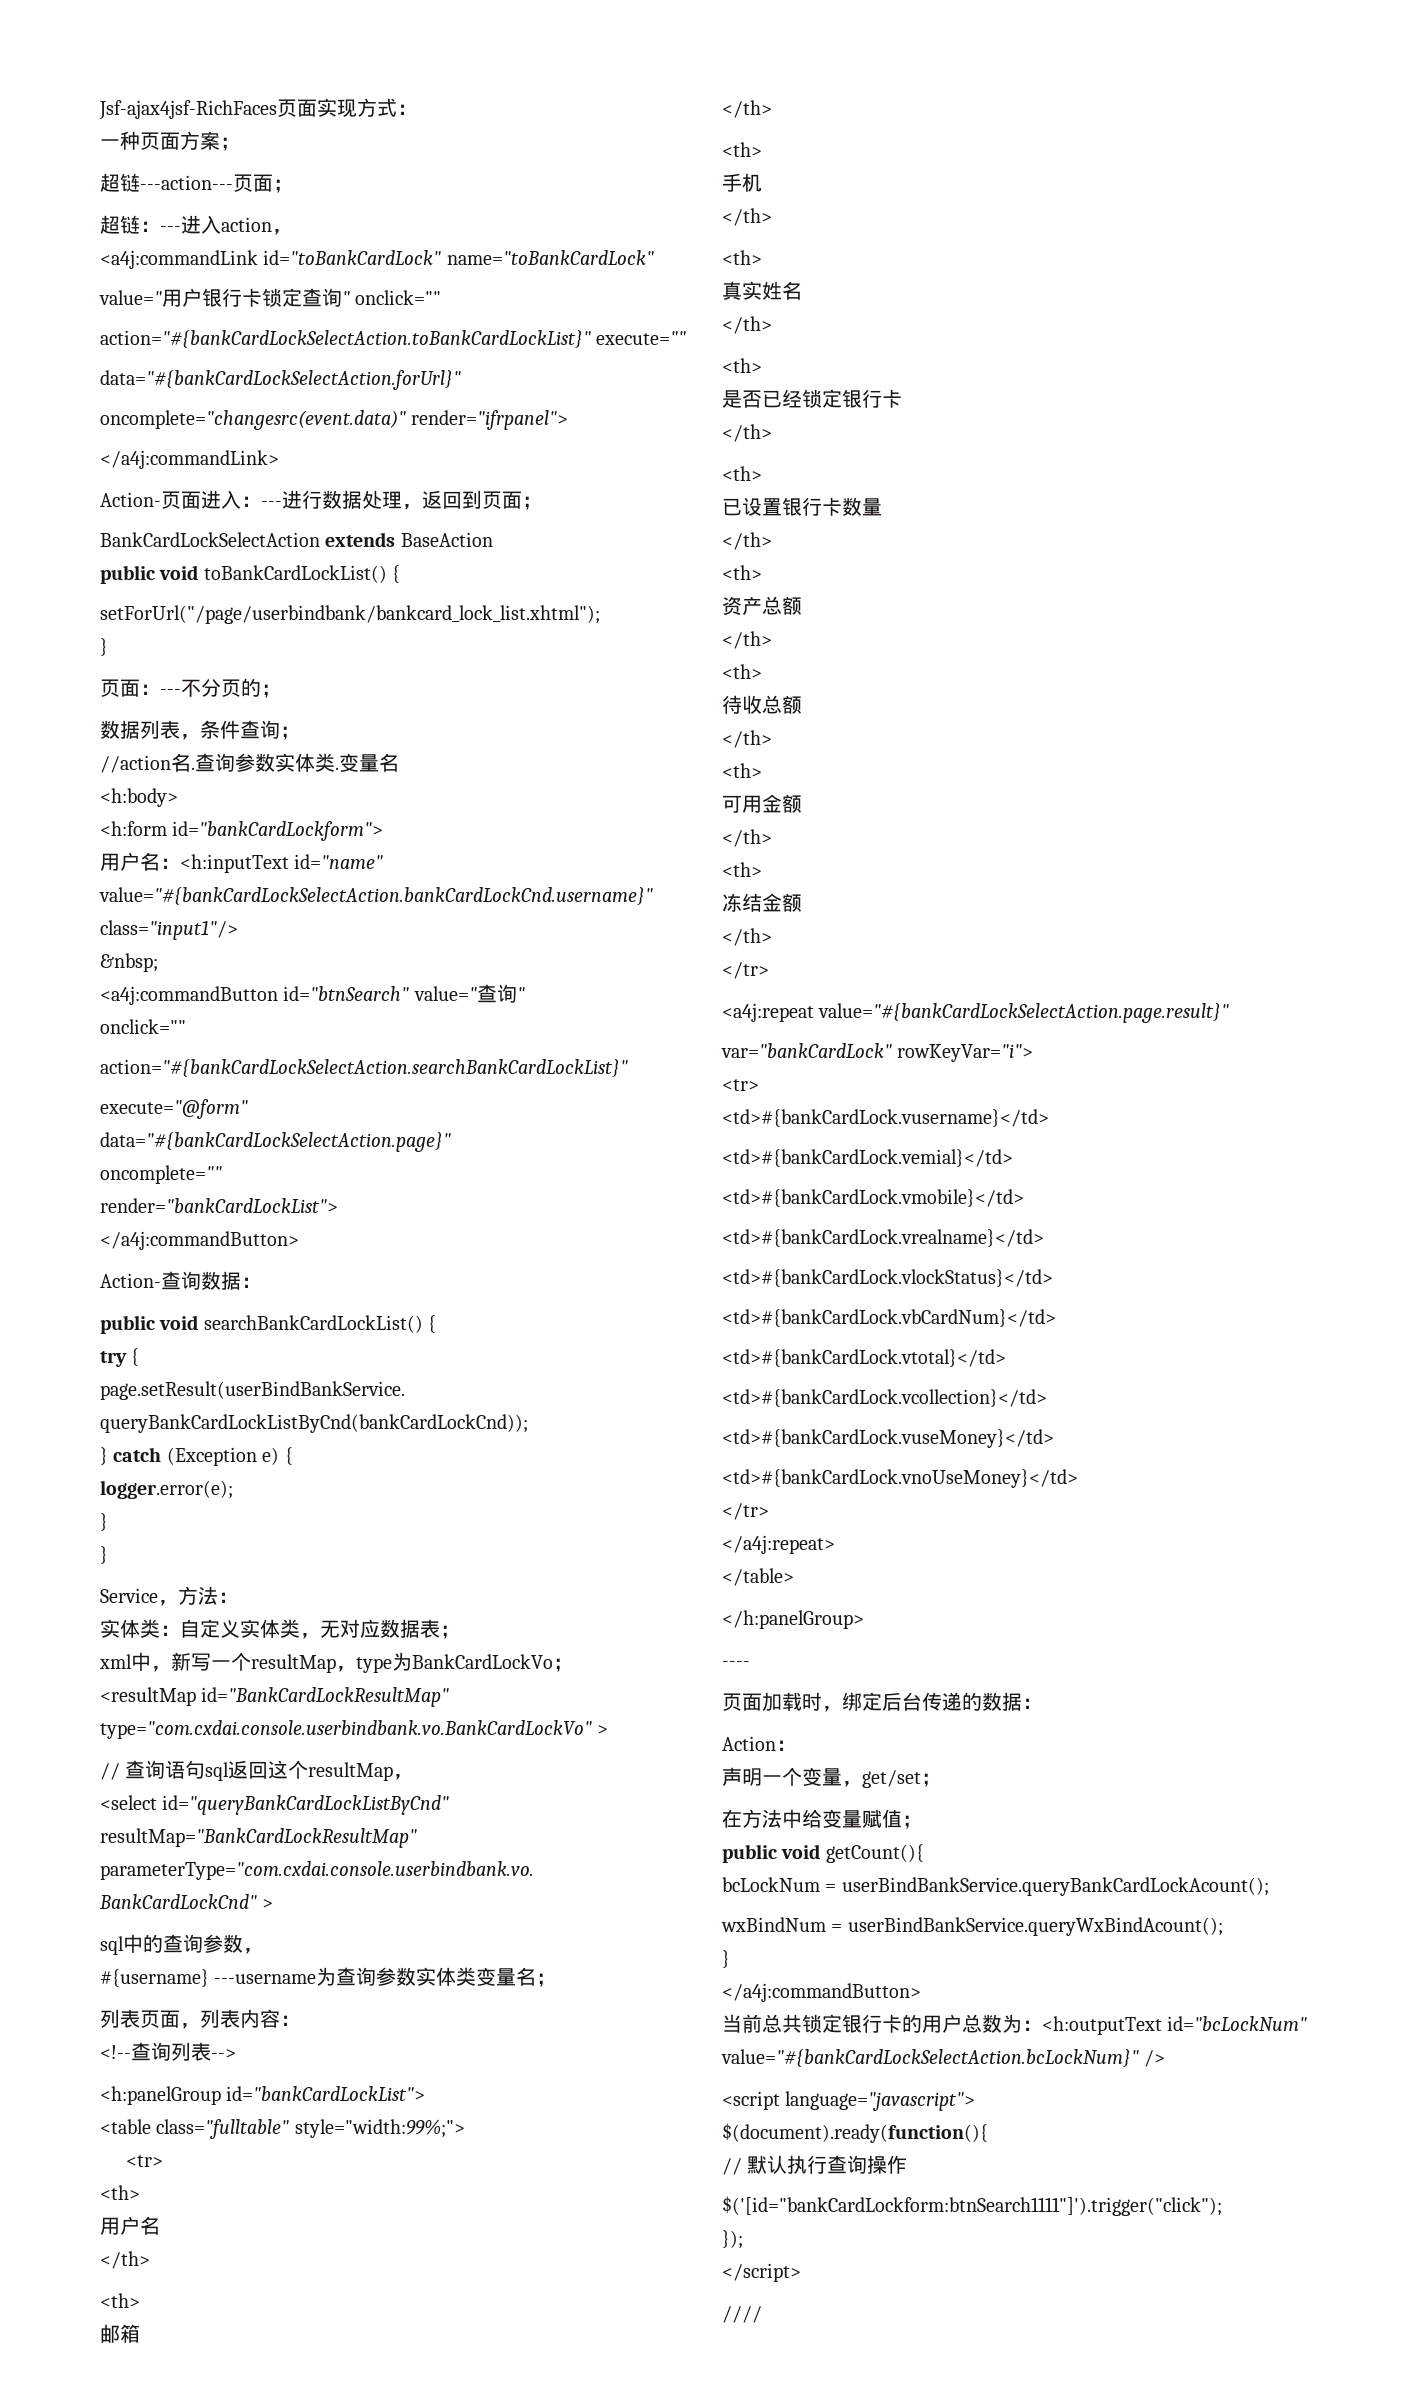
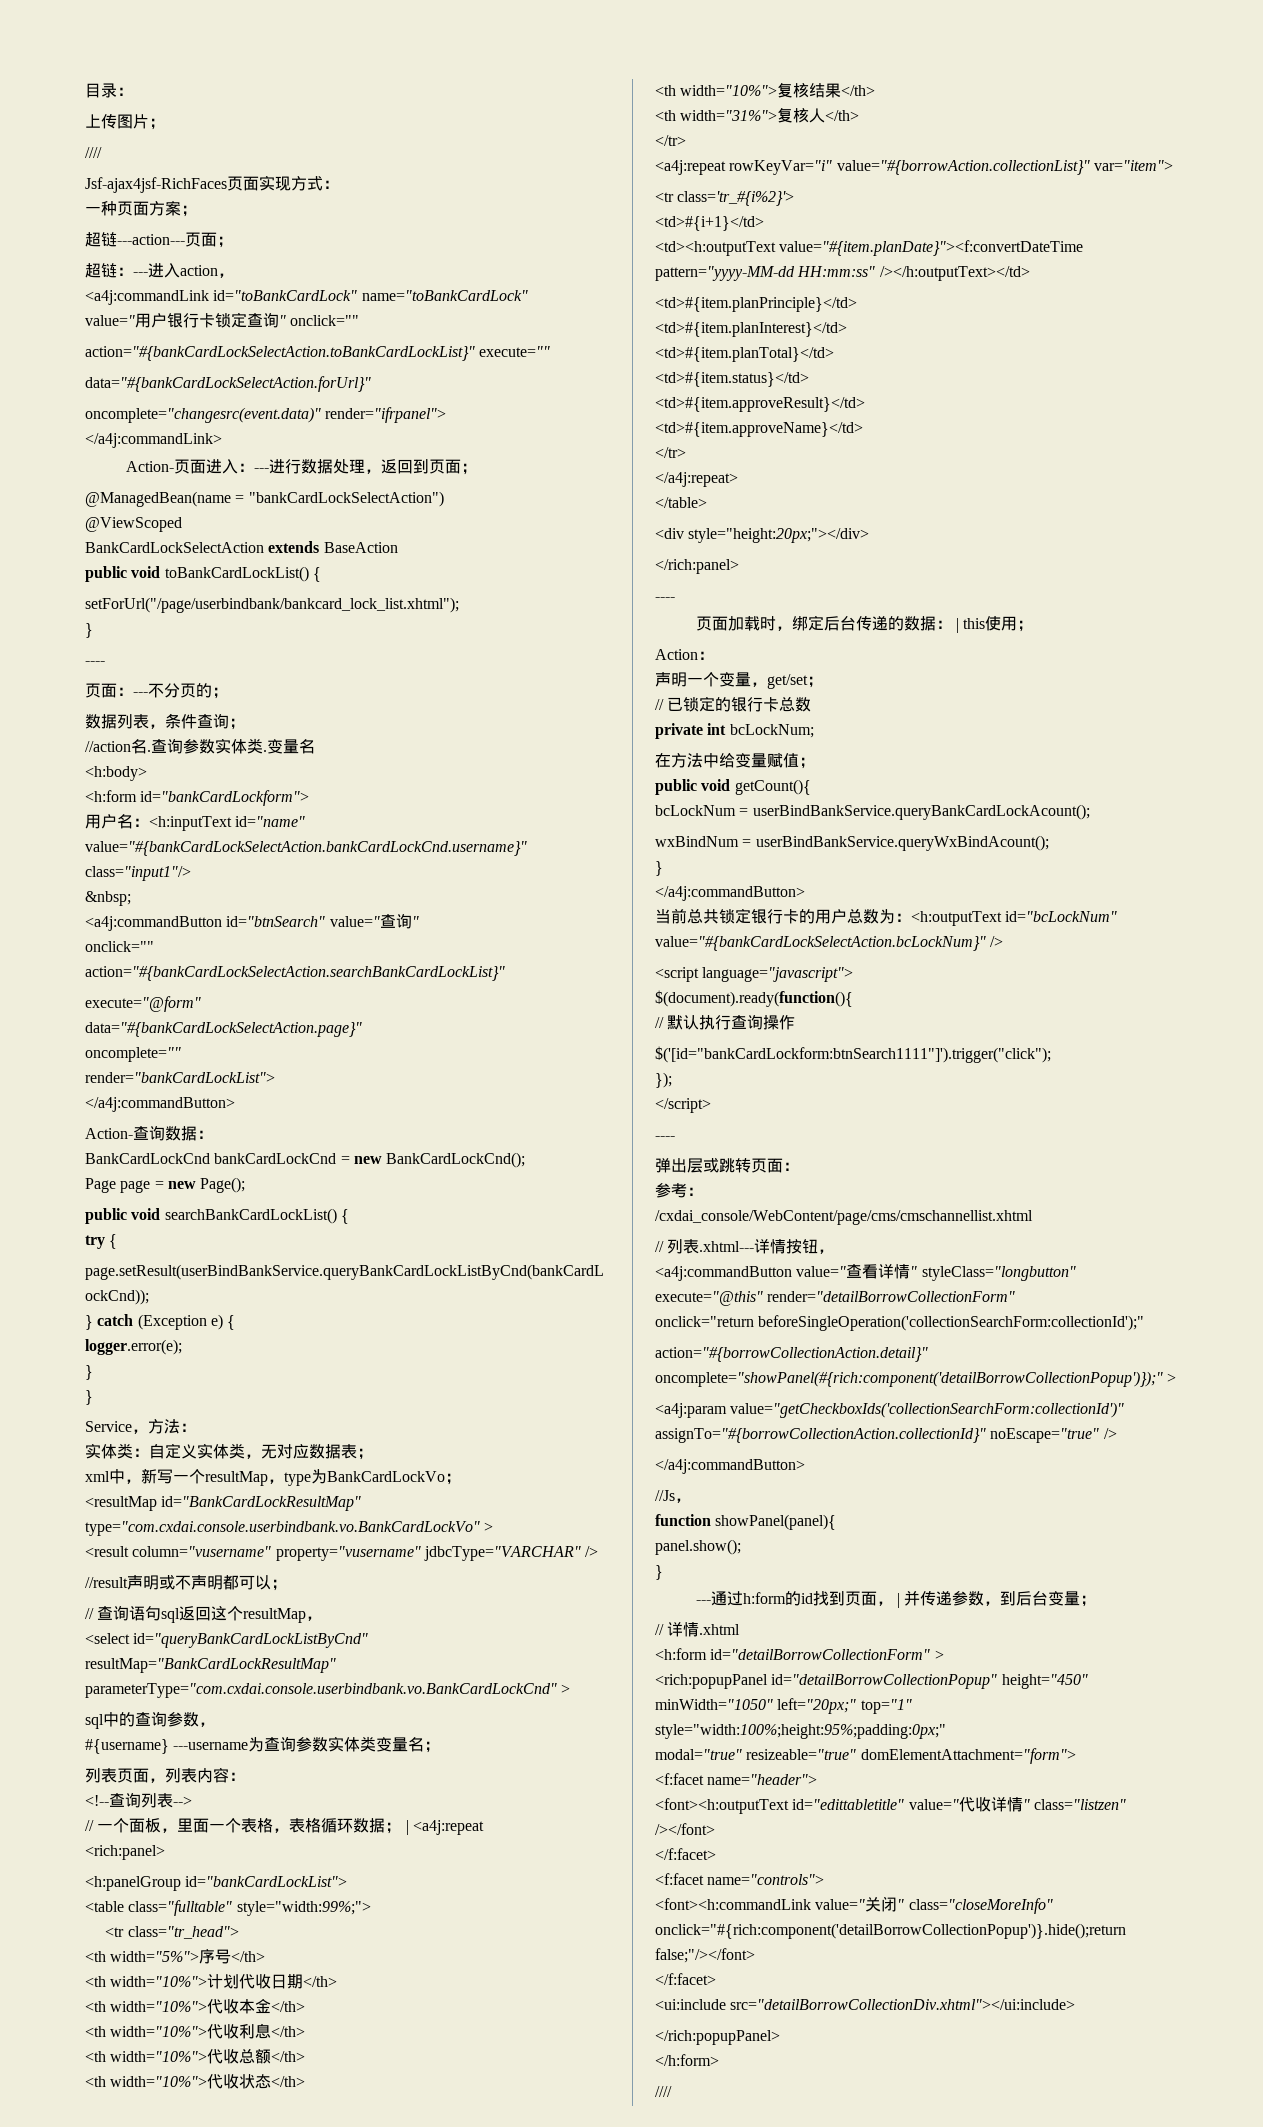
(99, 110) none -> [85,83,133,98] [85,114,165,130] [85,147,102,158] 目录： // 上传图片； // //// //
(542, 503) none -> [85,491,444,507] [85,517,182,532] // @ManagedBean(name = "bankCardLockSelectAction") // @ViewScoped
(108, 647) none -> [85,661,105,665] // ----
(261, 1282) none -> [85,1152,526,1168] [85,1177,246,1193] // BankCardLockCnd bankCardLockCnd = new BankCardLockCnd(); // Page page = new Page();
(609, 1730) none -> [85,1546,599,1561] [85,1575,287,1591] // <result column="vusername" property="vusername" jdbcType="VARCHAR" /> // //result声明或不声明都可以；
(236, 2054) none -> [85,1818,484,1835] [85,1845,165,1860] // // 一个面板，里面一个表格，表格循环数据； | <a4j:repeat // <rich:panel>
[125,2155,163,2167] [100,2185,140,2200] [100,2216,160,2235] [100,2251,150,2269] [100,2293,140,2308] [100,2324,140,2343] [722,100,772,118] [722,142,762,157] [722,173,762,192] [722,208,772,226] [722,250,762,265] [722,281,802,300] [722,316,772,334] [722,358,762,373] [722,389,902,408] [722,424,772,442] [722,466,762,481] [722,497,882,516] [722,532,772,550] [722,565,762,580] [722,596,802,616] [722,631,772,649] [722,664,762,679] [722,695,742,714] <tr> // <th> // 用户名 // </th> // <th> // 邮箱 // </th> // <th> // 手机 // </th> // <th> // 真实姓名 // </th> // <th> // 是否已经锁定银行卡 // </th> // <th> // 已设置银行卡数量 // </th> // <th> // 资产总额 // </th> // <th> // 待 -> [105,1926,239,1939] [85,1949,266,1964] [85,1974,338,1989] [85,1999,306,2014] [85,2023,306,2039] [85,2049,224,2064] <tr class="tr_head"> // <th width="5%">序号</th> // <th width="10%">计划代收日期</th> // <th width="10%">代收本金</th> // <th width="10%">代收利息</th> // <th width="10%">代
[722,730,772,748] [722,763,762,778] [722,794,802,813] [722,829,772,847] [722,862,762,877] [722,893,802,912] [722,928,772,946] [722,962,769,979] [722,1003,1230,1023] [721,1043,1034,1062] [722,1079,759,1091] [722,1109,1049,1127] [722,1149,1013,1167] [722,1189,1024,1207] [722,1229,1044,1247] [722,1269,1053,1287] [722,1309,1056,1327] [722,1349,1006,1367] [722,1389,1047,1407] [722,1429,1054,1448] [722,1469,1078,1488] // </th> // <th> // 可用金额 // </th> // <th> // 冻结金额 // </th> // </tr> // <a4j:repeat value="#{bankCardLockSelectAction.page.result}" // var="bankCardLock" rowKeyVar="i"> // <tr> // <td>#{bankCardLock.vusername}</td> // <td>#{bankCardLock.vemial}</td> // <td>#{bankCardLock.vmobile}</td> // <td>#{bankCardLock.vrealname}</td> // <td>#{bankCardLock.vlockStatus}</td> // <td>#{bankCardLock.vbCardNum}</td> // <td>#{bankCardLock.vtotal}</td> // <td>#{bankCardLock.vcollection}</td> // <td>#{bankCardLock.vuseMoney}</td> // <td>#{bankCardLock.vnoUseMoney}</td> -> [271,2051,306,2062] [85,2074,306,2089] [655,83,876,98] [655,108,860,123] [655,135,686,146] [655,160,1173,175] [655,191,795,206] [655,216,764,231] [655,240,1084,256] [655,266,1030,281] [655,297,857,312] [655,322,847,337] [655,347,834,362] [655,372,809,387] [655,397,865,412] [655,422,863,437] </th> // <th width="10%">代收状态</th> // <th width="10%">复核结果</th> // <th width="31%">复核人</th> // </tr> // <a4j:repeat rowKeyVar="i" value="#{borrowAction.collectionList}" var="item"> // <tr class='tr_#{i%2}'> // <td>#{i+1}</td> // <td><h:outputText value="#{item.planDate}"><f:convertDateTime pattern="yyyy-MM-dd HH:mm:ss" /></h:outputText></td> // <td>#{item.planPrinciple}</td> // <td>#{item.planInterest}</td> // <td>#{item.planTotal}</td> // <td>#{item.status}</td> // <td>#{item.approveResult}</td> // <td>#{item.approveName}</td>
[722,1610,864,1629] </h:panelGroup> -> [655,528,870,543] [655,559,739,574] <div style="height:20px;"></div> // </rich:panel>
(1042, 1703) none -> [956,616,1034,633] | this使用；
(941, 1780) none -> [655,696,812,712] [655,723,814,739] // // 已锁定的银行卡总数 // private int bcLockNum;
(801, 2272) none -> [655,1136,675,1140] [655,1158,799,1173] [655,1183,703,1198] [655,1210,1033,1225] [655,1239,835,1254] [655,1264,1076,1281] [655,1291,1016,1306] [655,1315,1145,1331] [655,1347,928,1362] [655,1371,1177,1387] [655,1402,1125,1418] [655,1428,1117,1443] [655,1459,805,1474] [655,1490,691,1503] [655,1514,837,1530] [655,1539,741,1555] [655,1565,663,1580] [695,1590,1097,1608] [655,1622,741,1637] [655,1648,944,1660] [655,1674,1088,1689] [655,1698,912,1714] [655,1724,946,1739] [655,1748,1076,1764] [655,1773,818,1785] [655,1797,1126,1814] [655,1823,715,1835] [655,1848,716,1860] [655,1873,825,1885] [655,1896,1053,1914] [655,1923,1126,1939] [655,1948,755,1963] [655,1973,716,1985] [655,1999,1076,2010] [655,2030,780,2045] [655,2054,719,2066] // ---- // 弹出层或跳转页面： // 参考： // /cxdai_console/WebContent/page/cms/cmschannellist.xhtml // // 列表.xhtml---详情按钮， // <a4j:commandButton value="查看详情" styleClass="longbutton" execute="@this" render="detailBorrowCollectionForm" // onclick="return beforeSingleOperation('collectionSearchForm:collectionId');" // action="#{borrowCollectionAction.detail}" oncomplete="showPanel(#{rich:component('detailBorrowCollectionPopup')});" > // <a4j:param value="getCheckboxIds('collectionSearchForm:collectionId')" assignTo="#{borrowCollectionAction.collectionId}" noEscape="true" /> // </a4j:commandButton> // //Js， // function showPanel(panel){ // panel.show(); // } // ---通过h:form的id找到页面， | 并传递参数，到后台变量； // // 详情.xhtml // <h:form id="detailBorrowCollectionForm" > // <rich:popupPanel id="detailBorrowCollectionPopup" height="450" minWidth="1050" left="20px;" top="1" style="width:100%;height:95%;padding:0px;" // modal="true" resizeable="true" domElementAttachment="form"> // <f:facet name="header"> // <font><h:outputText id="edittabletitle" value="代收详情" class="listzen" /></font> // </f:facet> // <f:facet name="controls"> // <font><h:commandLink value="关闭" class="closeMoreInfo" onclick="#{rich:component('detailBorrowCollectionPopup')}.hide();return false;"/></font> // </f:facet> // <ui:include src="detailBorrowCollectionDiv.xhtml"></ui:include> // </rich:popupPanel> // </h:form>

